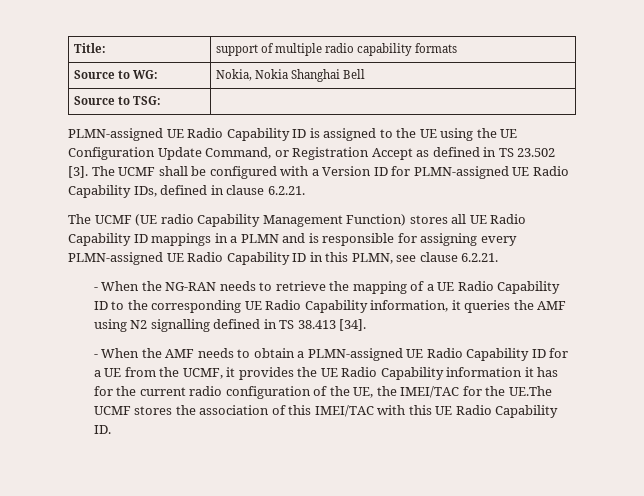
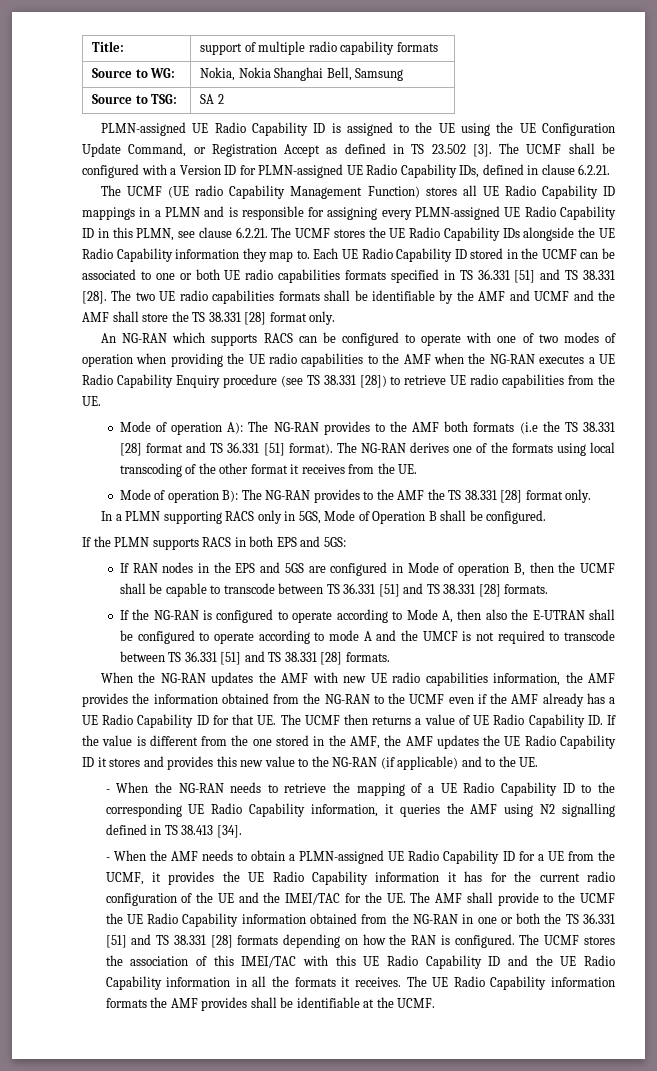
[342,69,365,79] Bell -> [326,67,404,81] Bell, Samsung
(161, 100) none -> [200,94,224,104] SA 2
(499, 257) none -> [271,227,615,241] [82,248,615,262] [82,269,615,283] [82,290,615,304] [82,311,336,325] [101,332,617,346] [82,353,615,367] [82,374,616,388] [82,396,101,406] [119,421,615,435] [119,442,615,456] [119,463,418,477] [119,489,592,503] [101,510,547,524] [82,536,346,550] [119,562,615,576] [119,583,549,597] [119,609,615,623] [119,630,616,644] [119,651,390,665] [101,672,616,686] [82,693,615,707] [82,714,616,728] [82,735,617,749] [82,756,539,770] The UCMF stores the UE Radio Capability IDs alongside the UE Radio Capability information they map to. Each UE Radio Capability ID stored in the UCMF can be associated to one or both UE radio capabilities formats specified in TS 36.331 [51] and TS 38.331 [28]. The two UE radio capabilities formats shall be identifiable by the AMF and UCMF and the AMF shall store the TS 38.331 [28] format only. // An NG-RAN which supports RACS can be configured to operate with one of two modes of operation when providing the UE radio capabilities to the AMF when the NG-RAN executes a UE Radio Capability Enquiry procedure (see TS 38.331 [28]) to retrieve UE radio capabilities from the UE. // Mode of operation A): The NG-RAN provides to the AMF both formats (i.e the TS 38.331 [28] format and TS 36.331 [51] format). The NG-RAN derives one of the formats using local transcoding of the other format it receives from the UE. // Mode of operation B): The NG-RAN provides to the AMF the TS 38.331 [28] format only. // In a PLMN supporting RACS only in 5GS, Mode of Operation B shall be configured. // If the PLMN supports RACS in both EPS and 5GS: // If RAN nodes in the EPS and 5GS are configured in Mode of operation B, then the UCMF shall be capable to transcode between TS 36.331 [51] and TS 38.331 [28] formats. // If the NG-RAN is configured to operate according to Mode A, then also the E-UTRAN shall be configured to operate according to mode A and the UMCF is not required to transcode between TS 36.331 [51] and TS 38.331 [28] formats. // When the NG-RAN updates the AMF with new UE radio capabilities information, the AMF provides the information obtained from the NG-RAN to the UCMF even if the AMF already has a UE Radio Capability ID for that UE. The UCMF then returns a value of UE Radio Capability ID. If the value is different from the one stored in the AMF, the AMF updates the UE Radio Capability ID it stores and provides this new value to the NG-RAN (if applicable) and to the UE.
[353,387,374,398] UE, -> [217,892,259,903] UE and
[508,386,552,396] UE.The -> [386,892,615,906] [105,913,615,927] [105,934,540,948] UE. The AMF shall provide to the UCMF the UE Radio Capability information obtained from the NG-RAN in one or both the TS 36.331 [51] and TS 38.331 [28] formats depending on how the RAN is configured. The
[93,425,111,434] ID. -> [488,955,615,966] [105,976,615,990] [105,997,436,1011] ID and the UE Radio Capability information in all the formats it receives. The UE Radio Capability information formats the AMF provides shall be identifiable at the UCMF.

